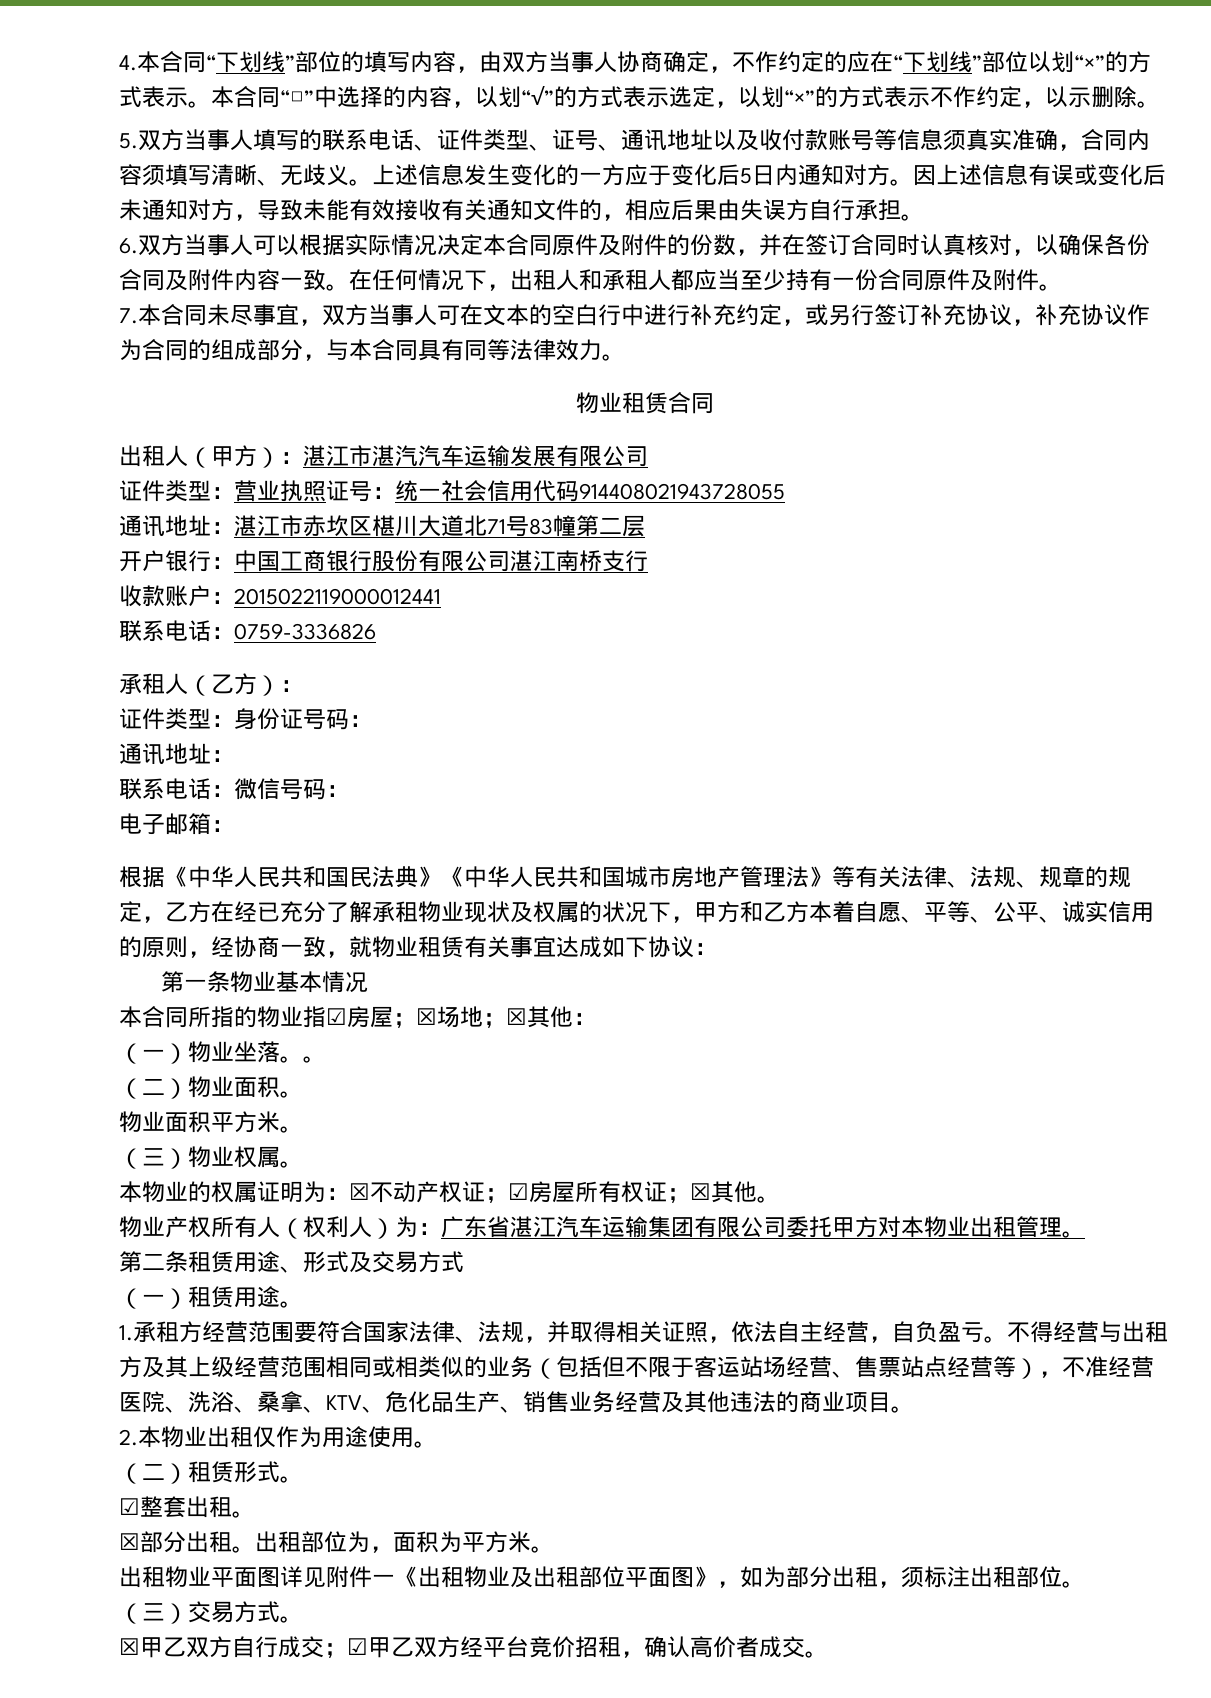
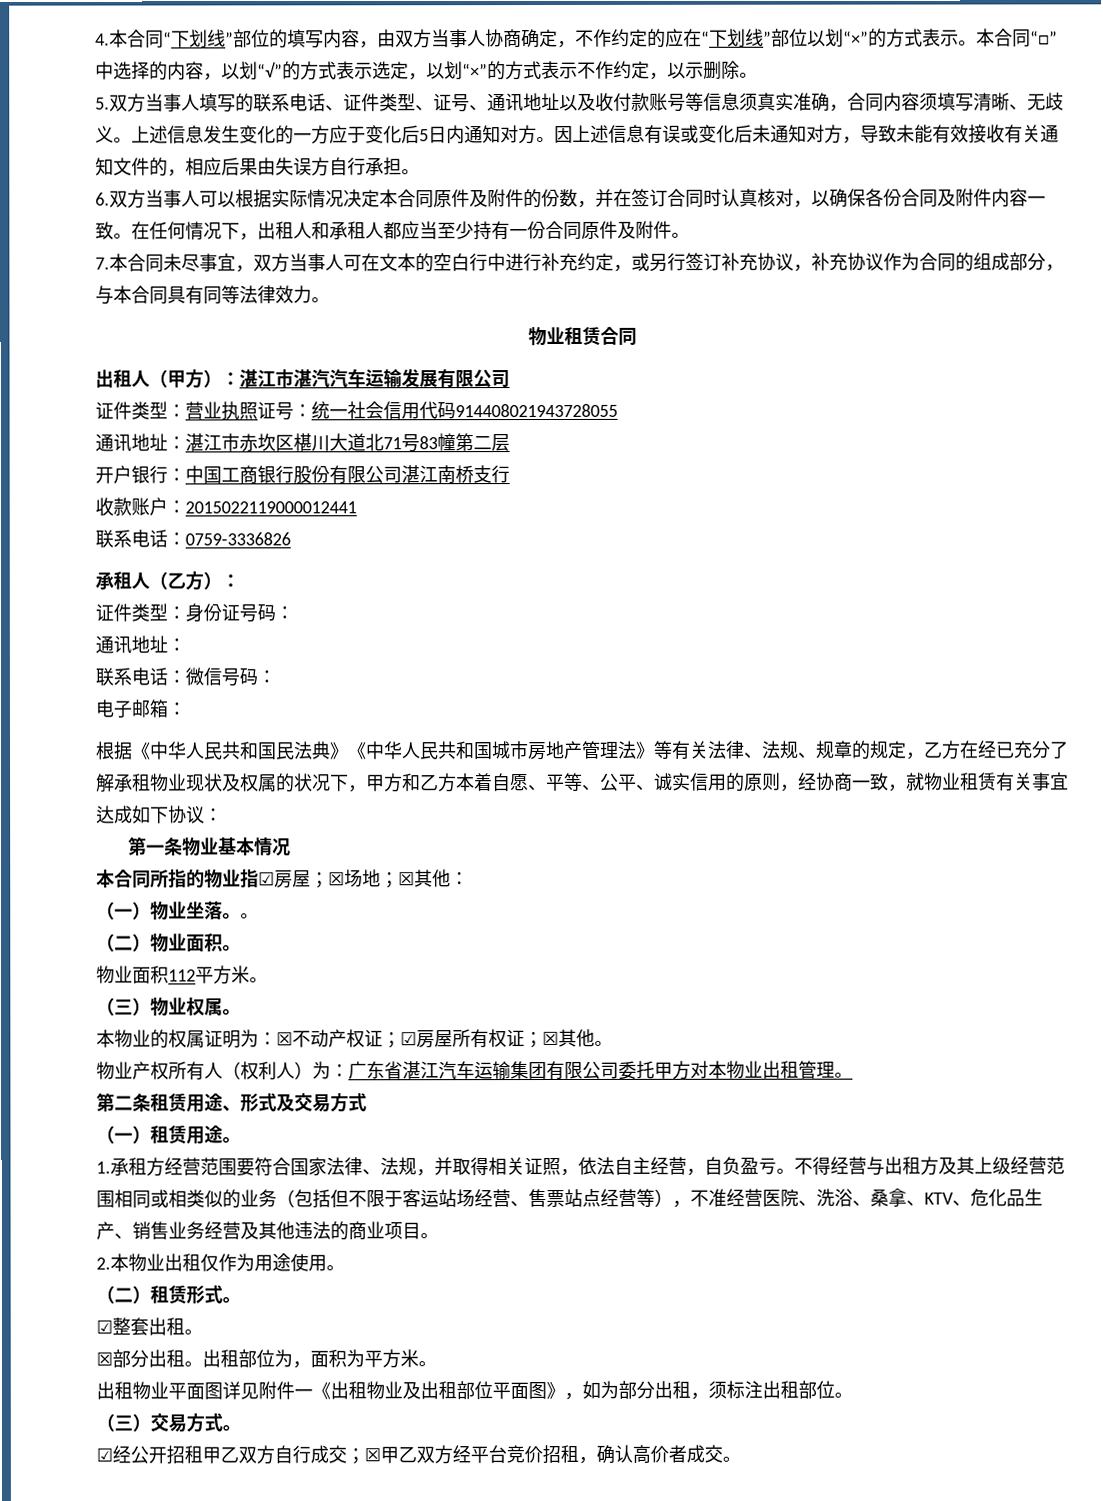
(211, 1122) none -> [168,969,196,982] 112
[119,1638,140,1655] ☒ -> [96,1445,203,1464] ☑经公开招租
[347,1638,368,1655] ☑ -> [364,1447,381,1462] ☒

